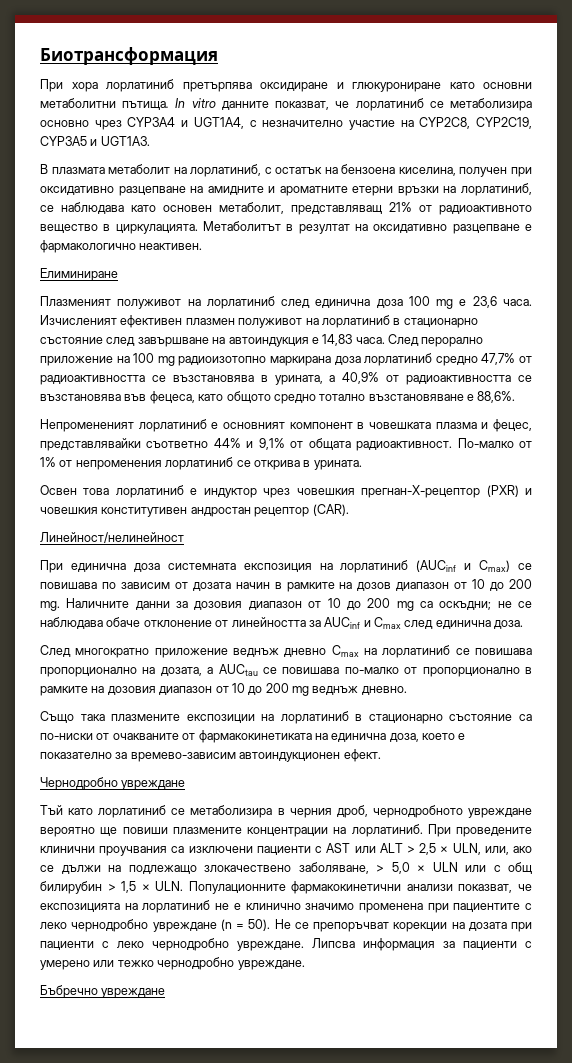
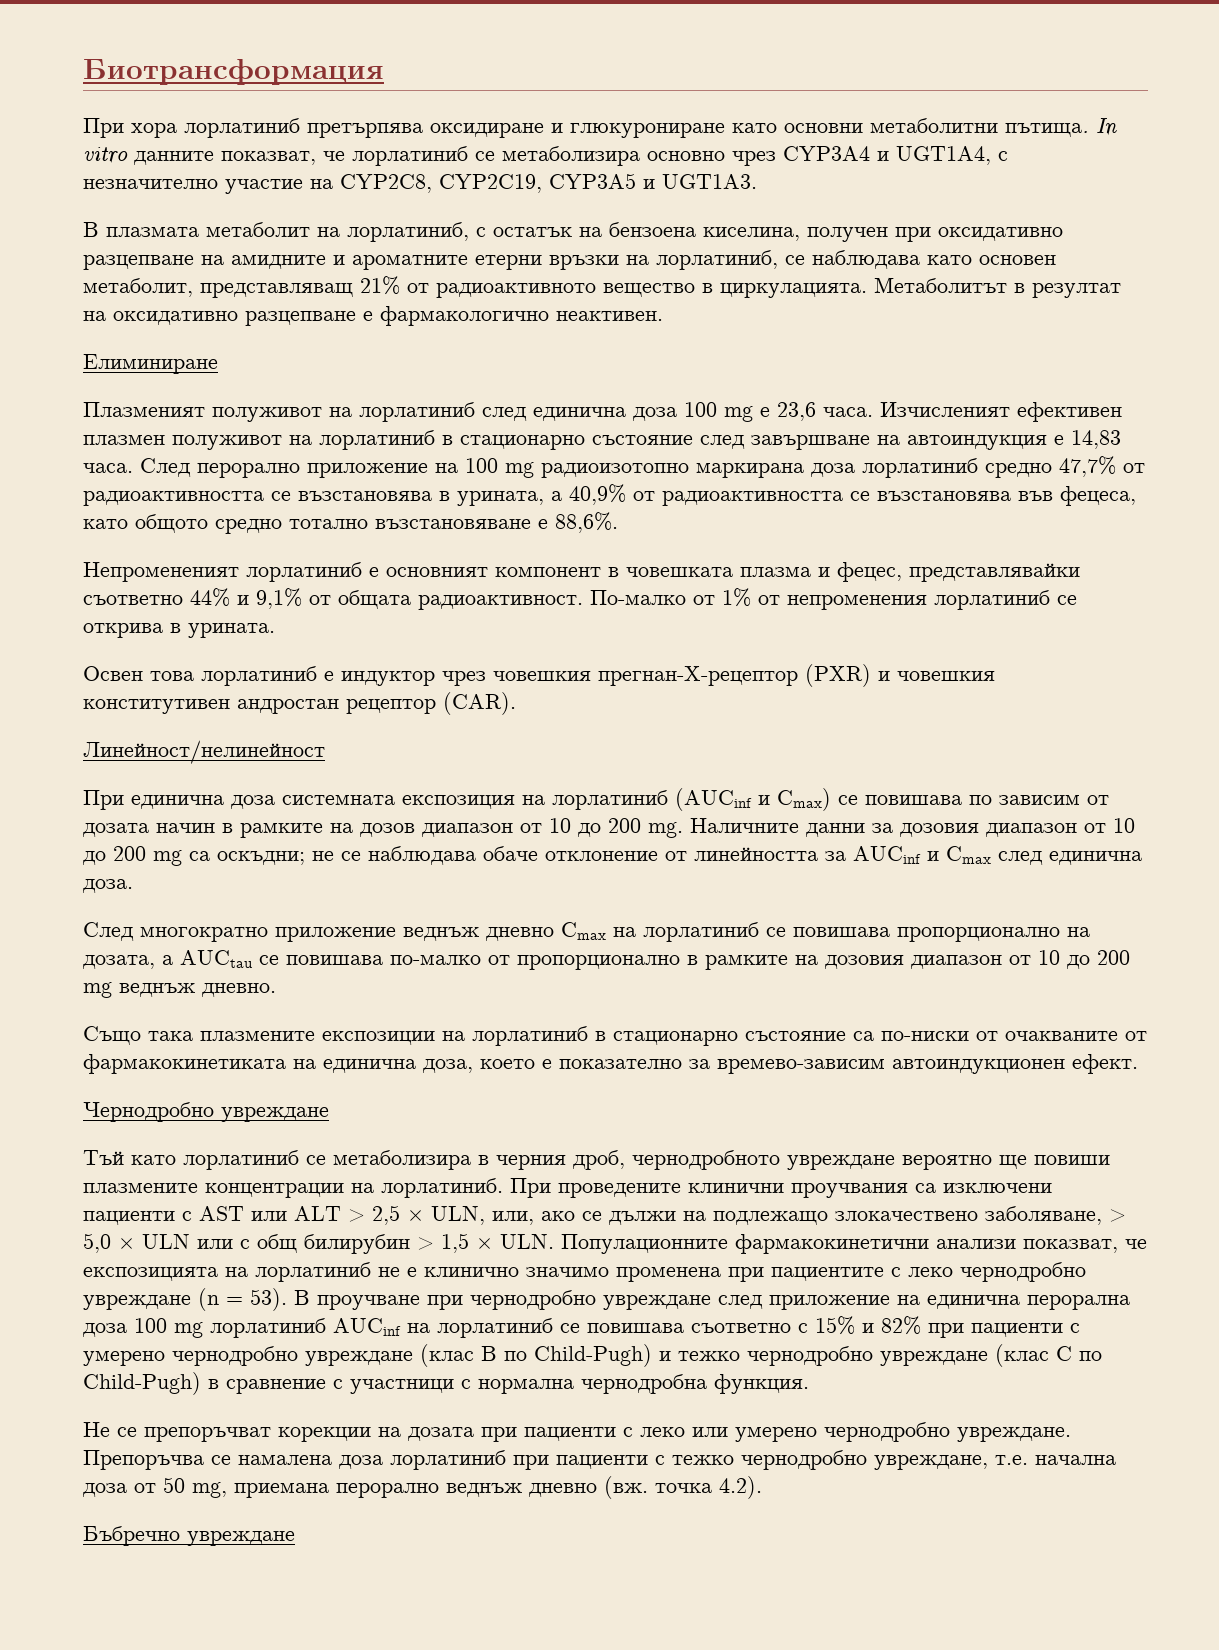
[248,919,271,931] 50). -> [250,1288,1130,1311] [83,1316,1080,1338] [83,1344,1102,1367] [83,1372,809,1395] 53). В проучване при чернодробно увреждане след приложение на единична перорална доза 100 mg лорлатиниб AUCinf на лорлатиниб се повишава съответно с 15% и 82% при пациенти с умерено чернодробно увреждане (клас В по Child-Pugh) и тежко чернодробно увреждане (клас С по Child-Pugh) в сравнение с участници с нормална чернодробна функция. //
[152,938,532,951] [40,957,305,970] чернодробно увреждане. Липсва информация за пациенти с умерено или тежко чернодробно увреждане. -> [692,1422,1071,1442] [83,1450,1116,1470] [83,1476,762,1499] или умерено чернодробно увреждане. Препоръчва се намалена доза лорлатиниб при пациенти с тежко чернодробно увреждане, т.е. начална доза от 50 mg, приемана перорално веднъж дневно (вж. точка 4.2).

